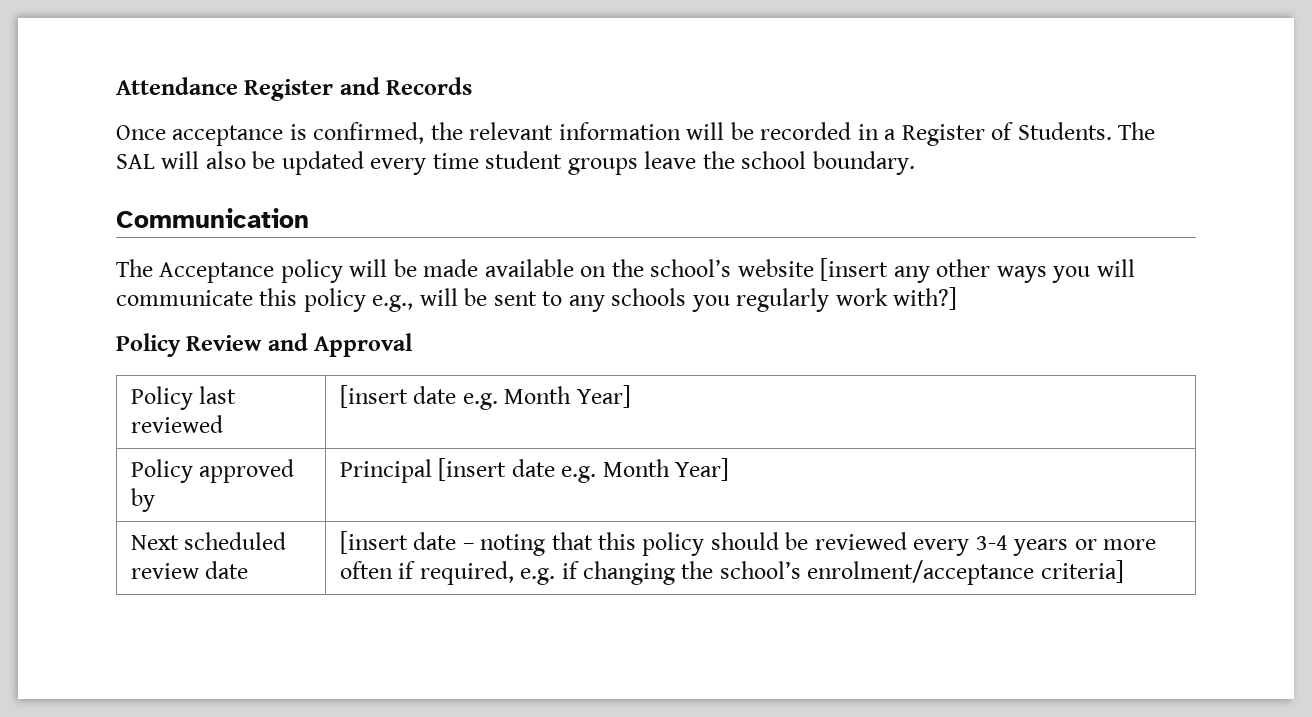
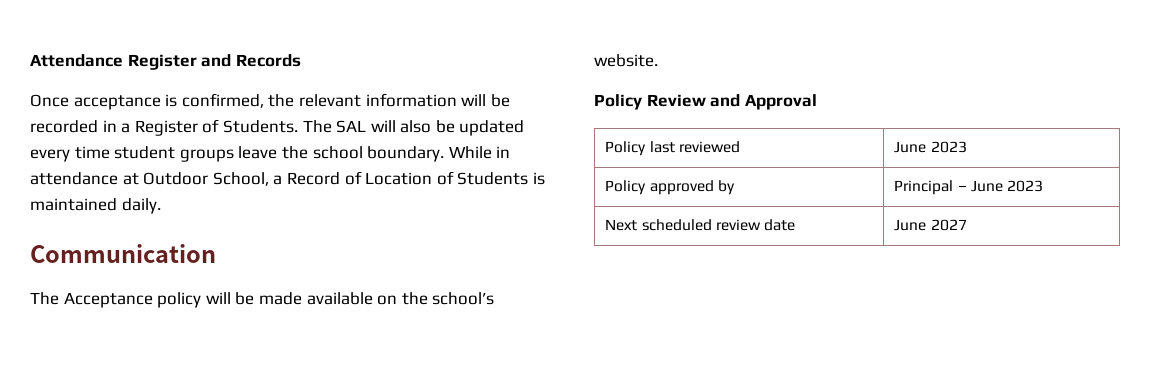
(915, 163) none -> [448,146,511,159] [30,171,545,186] [30,198,161,214] While in attendance at Outdoor School, a Record of Location of Students is maintained daily.
[737,258,1135,283] [116,287,958,312] website [insert any other ways you will communicate this policy e.g., will be sent to any schools you regularly work with?] -> [594,54,658,67] website.
[339,385,631,410] [insert date e.g. Month Year] -> [894,141,967,153] June 2023
[438,458,729,483] [insert date e.g. Month Year] -> [957,180,1043,192] – June 2023
[339,531,1157,556] [339,560,1124,585] [insert date – noting that this policy should be reviewed every 3-4 years or more often if required, e.g. if changing the school’s enrolment/acceptance criteria] -> [894,219,967,231] June 2027

